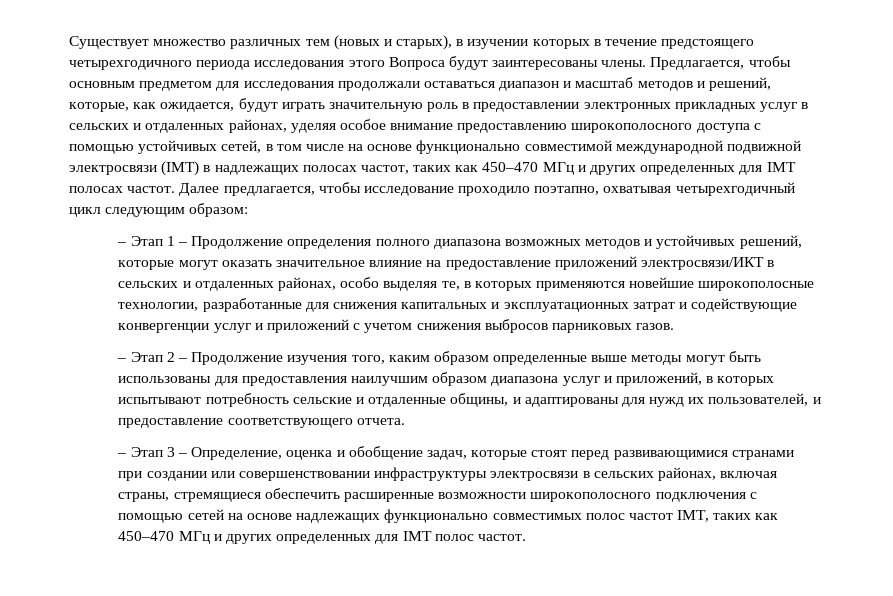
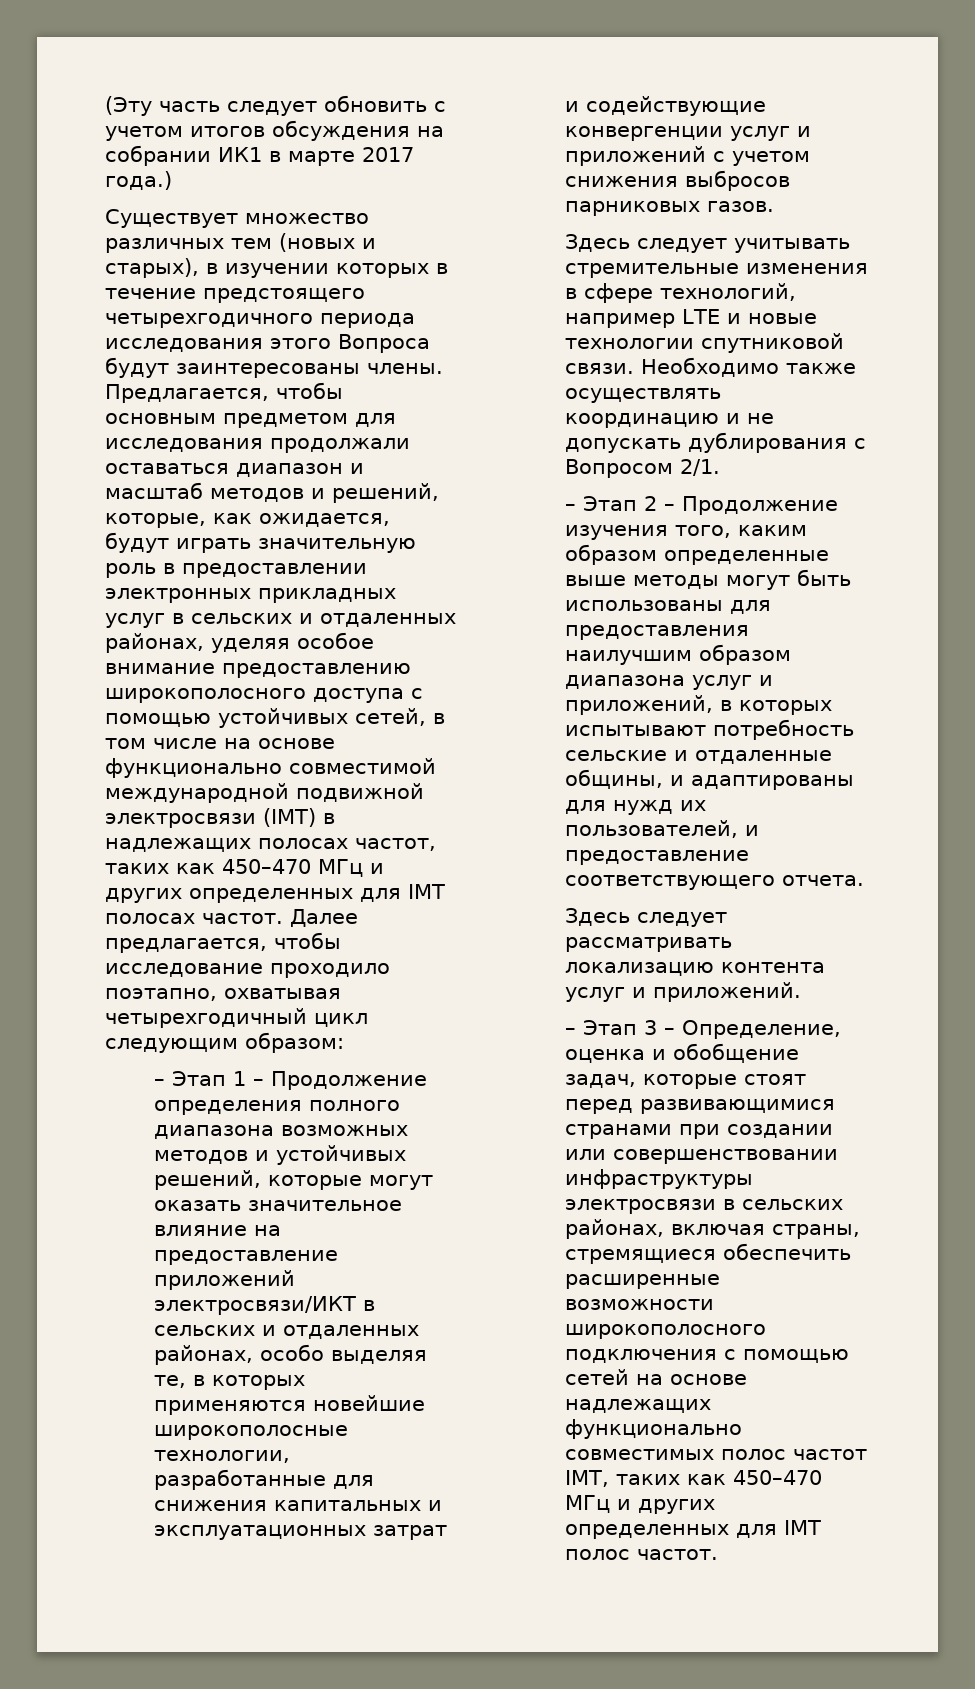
(69, 42) none -> [105,95,446,116] [105,120,444,141] [105,145,414,166] [105,171,172,190] (Эту часть следует обновить с учетом итогов обсуждения на собрании ИК1 в марте 2017 года.) //
(675, 326) none -> [564,234,850,253] [564,263,868,278] [564,283,796,303] [564,309,817,328] [564,333,844,353] [564,357,856,377] [564,388,721,403] [564,413,774,428] [564,432,866,453] [564,459,720,478] // Здесь следует учитывать стремительные изменения в сфере технологий, например LTE и новые технологии спутниковой связи. Необходимо также осуществлять координацию и не допускать дублирования с Вопросом 2/1.
(405, 421) none -> [564,908,727,927] [564,937,732,952] [564,962,825,976] [564,982,801,1002] // Здесь следует рассматривать локализацию контента услуг и приложений.

